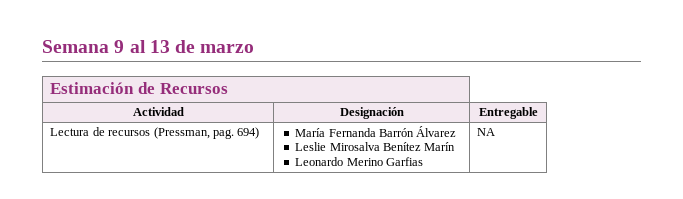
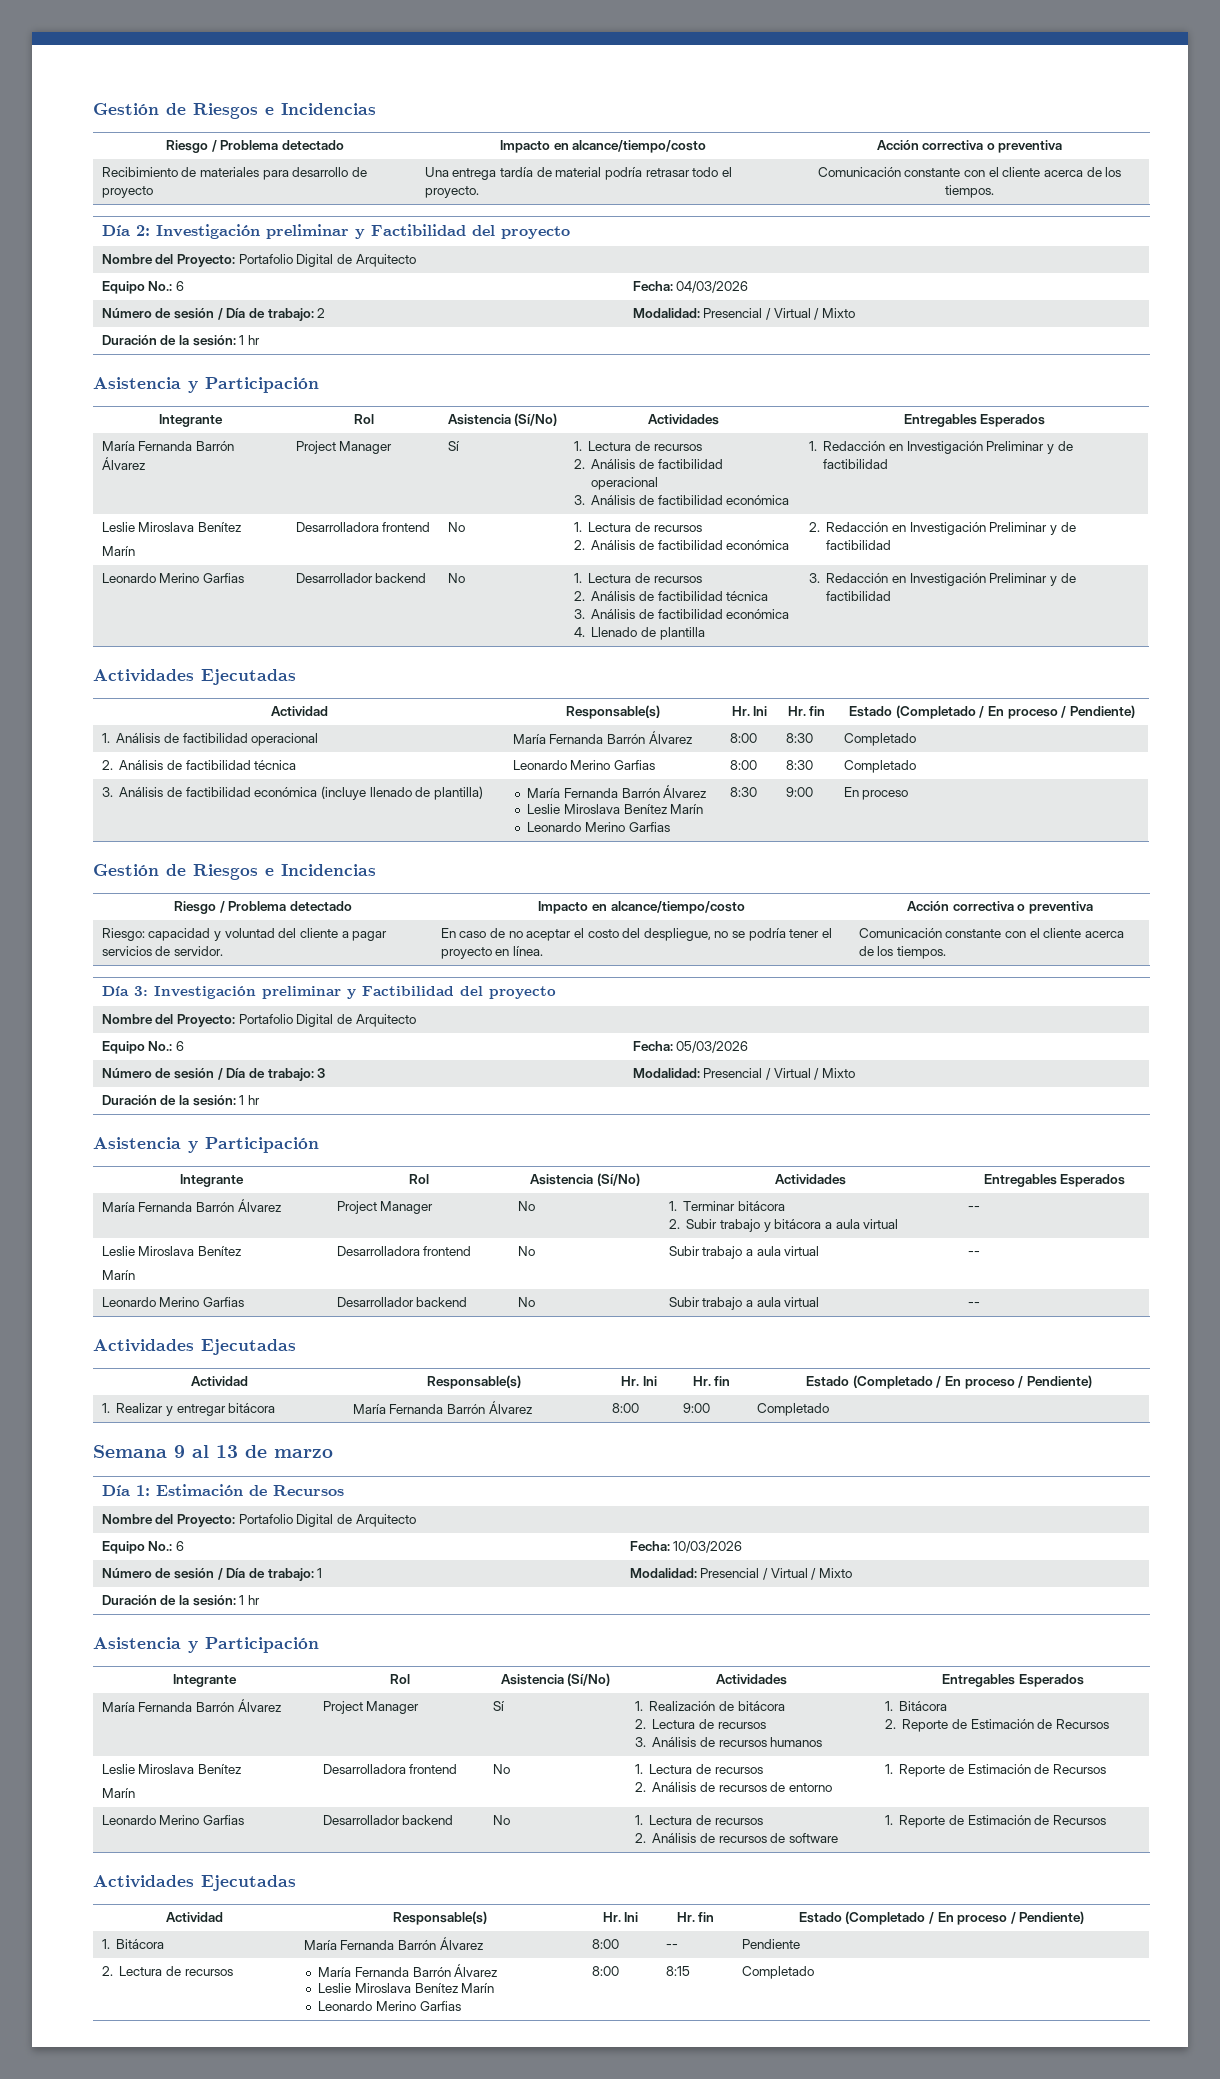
(42, 46) none -> [93,103,376,119] [166,140,344,153] [499,140,707,153] [876,140,1063,153] [101,167,367,180] [101,186,153,198] [424,167,732,180] [424,186,479,198] [817,167,1122,177] [945,185,994,198] [101,224,570,239] [101,254,416,267] [101,281,184,294] [632,281,749,293] [101,308,326,321] [632,308,855,320] [101,335,260,346] [93,377,319,393] [159,414,223,427] [353,414,374,424] [447,413,558,426] [647,414,719,425] [903,414,1046,427] [101,441,234,451] [101,457,145,470] [295,441,393,454] [447,441,460,451] [573,441,702,451] [573,459,723,469] [591,477,659,490] [573,495,790,505] [808,441,1073,454] [823,459,889,469] [101,522,241,532] [101,546,135,556] [295,522,431,532] [447,522,465,532] [573,522,702,532] [573,540,790,550] [808,522,1076,535] [826,540,892,550] [101,573,244,583] [295,573,427,583] [447,573,465,583] [573,573,702,583] [573,591,769,601] [573,609,790,619] [573,627,705,640] [808,573,1076,586] [826,591,892,601] [93,669,296,685] [270,706,328,716] [566,705,660,719] [731,706,768,716] [787,706,826,716] [849,705,1135,719] [101,733,319,746] [512,731,692,744] [729,733,757,743] [785,733,813,743] [843,733,916,746] [101,760,297,770] [512,760,655,770] [729,760,757,770] [785,760,813,770] [843,760,916,773] [101,786,483,800] [527,785,707,798] [527,804,704,814] [527,822,670,832] [729,787,757,797] [785,787,813,797] [843,787,909,800] [93,864,376,880] [174,901,352,914] [538,901,745,914] [907,901,1093,914] [101,928,388,941] [101,946,223,956] [440,928,833,941] [440,946,543,959] [858,928,1124,938] [858,946,946,959] [101,986,556,999] [101,1014,416,1027] [101,1041,184,1054] [632,1041,749,1053] [101,1068,326,1081] [632,1068,855,1080] [101,1095,260,1106] [93,1137,319,1153] [179,1174,244,1187] [409,1174,429,1184] [530,1173,640,1186] [774,1174,846,1185] [983,1174,1126,1187] [101,1199,281,1212] [336,1201,434,1214] [517,1201,535,1211] [668,1201,786,1211] [668,1219,899,1232] [967,1206,980,1211] [101,1246,241,1256] [101,1270,135,1280] [336,1246,472,1256] [517,1246,535,1256] [668,1246,820,1259] [967,1251,980,1256] [101,1297,244,1307] [336,1297,468,1307] [517,1297,535,1307] [668,1297,820,1310] [967,1302,980,1307] [93,1339,296,1355] [190,1376,248,1386] [427,1375,521,1389] [621,1376,657,1386] [692,1376,731,1386] [806,1375,1092,1389] [101,1403,276,1416] [352,1401,532,1414] [611,1403,639,1413] [682,1403,710,1413] [756,1403,829,1416] Gestión de Riesgos e Incidencias // Riesgo / Problema detectado | Impacto en alcance/tiempo/costo | Acción correctiva o preventiva // Recibimiento de materiales para desarrollo de proyecto | Una entrega tardía de material podría retrasar todo el proyecto. | Comunicación constante con el cliente acerca de los tiempos. // Día 2: Investigación preliminar y Factibilidad del proyecto // Nombre del Proyecto: Portafolio Digital de Arquitecto // Equipo No.: 6 | Fecha: 04/03/2026 // Número de sesión / Día de trabajo: 2 | Modalidad: Presencial / Virtual / Mixto // Duración de la sesión: 1 hr // Asistencia y Participación // Integrante | Rol | Asistencia (Sí/No) | Actividades | Entregables Esperados // María Fernanda Barrón Álvarez | Project Manager | Sí | 1. Lectura de recursos // 2. Análisis de factibilidad operacional // 3. Análisis de factibilidad económica | 1. Redacción en Investigación Preliminar y de factibilidad // Leslie Miroslava Benítez // Marín | Desarrolladora frontend | No | 1. Lectura de recursos // 2. Análisis de factibilidad económica | 2. Redacción en Investigación Preliminar y de factibilidad // Leonardo Merino Garfias | Desarrollador backend | No | 1. Lectura de recursos // 2. Análisis de factibilidad técnica // 3. Análisis de factibilidad económica // 4. Llenado de plantilla | 3. Redacción en Investigación Preliminar y de factibilidad // Actividades Ejecutadas // Actividad | Responsable(s) | Hr. Ini | Hr. fin | Estado (Completado / En proceso / Pendiente) // 1. Análisis de factibilidad operacional | María Fernanda Barrón Álvarez | 8:00 | 8:30 | Completado // 2. Análisis de factibilidad técnica | Leonardo Merino Garfias | 8:00 | 8:30 | Completado // 3. Análisis de factibilidad económica (incluye llenado de plantilla) | María Fernanda Barrón Álvarez // Leslie Miroslava Benítez Marín // Leonardo Merino Garfias | 8:30 | 9:00 | En proceso // Gestión de Riesgos e Incidencias // Riesgo / Problema detectado | Impacto en alcance/tiempo/costo | Acción correctiva o preventiva // Riesgo: capacidad y voluntad del cliente a pagar servicios de servidor. | En caso de no aceptar el costo del despliegue, no se podría tener el proyecto en línea. | Comunicación constante con el cliente acerca de los tiempos. // Día 3: Investigación preliminar y Factibilidad del proyecto // Nombre del Proyecto: Portafolio Digital de Arquitecto // Equipo No.: 6 | Fecha: 05/03/2026 // Número de sesión / Día de trabajo: 3 | Modalidad: Presencial / Virtual / Mixto // Duración de la sesión: 1 hr // Asistencia y Participación // Integrante | Rol | Asistencia (Sí/No) | Actividades | Entregables Esperados // María Fernanda Barrón Álvarez | Project Manager | No | 1. Terminar bitácora // 2. Subir trabajo y bitácora a aula virtual | -- // Leslie Miroslava Benítez // Marín | Desarrolladora frontend | No | Subir trabajo a aula virtual | -- // Leonardo Merino Garfias | Desarrollador backend | No | Subir trabajo a aula virtual | -- // Actividades Ejecutadas // Actividad | Responsable(s) | Hr. Ini | Hr. fin | Estado (Completado / En proceso / Pendiente) // 1. Realizar y entregar bitácora | María Fernanda Barrón Álvarez | 8:00 | 9:00 | Completado //
[50,82,228,94] [132,107,184,116] [339,107,404,119] [478,107,538,119] [50,127,260,139] [295,126,457,137] [295,142,456,151] [295,157,423,166] [477,128,496,136] Estimación de Recursos // Actividad | Designación | Entregable // Lectura de recursos (Pressman, pag. 694) | María Fernanda Barrón Álvarez // Leslie Mirosalva Benítez Marín // Leonardo Merino Garfias | NA -> [101,1484,344,1496] [101,1514,416,1527] [101,1541,184,1554] [629,1541,743,1553] [101,1568,323,1581] [629,1568,852,1580] [101,1595,260,1606] [93,1637,319,1653] [172,1674,237,1687] [389,1674,410,1684] [500,1673,611,1686] [716,1674,787,1685] [942,1674,1084,1687] [101,1699,281,1712] [322,1701,420,1714] [492,1701,505,1711] [634,1701,785,1711] [634,1719,766,1729] [634,1737,823,1747] [884,1701,948,1711] [884,1719,1109,1732] [101,1764,241,1774] [101,1788,135,1798] [322,1764,458,1774] [492,1764,510,1774] [634,1764,763,1774] [634,1782,832,1792] [884,1764,1106,1777] [101,1815,244,1825] [322,1815,454,1825] [492,1815,510,1825] [634,1815,763,1825] [634,1833,838,1843] [884,1815,1106,1828] [93,1875,296,1891] [166,1912,223,1922] [392,1911,487,1925] [602,1912,639,1922] [676,1912,715,1922] [798,1911,1085,1925] [101,1939,165,1949] [303,1937,483,1950] [591,1939,619,1949] [665,1944,678,1949] [741,1939,800,1949] [101,1966,233,1976] [318,1964,498,1977] [318,1983,495,1993] [318,2001,461,2011] [591,1966,619,1976] [665,1966,690,1976] [741,1966,814,1979] Día 1: Estimación de Recursos // Nombre del Proyecto: Portafolio Digital de Arquitecto // Equipo No.: 6 | Fecha: 10/03/2026 // Número de sesión / Día de trabajo: 1 | Modalidad: Presencial / Virtual / Mixto // Duración de la sesión: 1 hr // Asistencia y Participación // Integrante | Rol | Asistencia (Sí/No) | Actividades | Entregables Esperados // María Fernanda Barrón Álvarez | Project Manager | Sí | 1. Realización de bitácora // 2. Lectura de recursos // 3. Análisis de recursos humanos | 1. Bitácora // 2. Reporte de Estimación de Recursos // Leslie Miroslava Benítez // Marín | Desarrolladora frontend | No | 1. Lectura de recursos // 2. Análisis de recursos de entorno | 1. Reporte de Estimación de Recursos // Leonardo Merino Garfias | Desarrollador backend | No | 1. Lectura de recursos // 2. Análisis de recursos de software | 1. Reporte de Estimación de Recursos // Actividades Ejecutadas // Actividad | Responsable(s) | Hr. Ini | Hr. fin | Estado (Completado / En proceso / Pendiente) // 1. Bitácora | María Fernanda Barrón Álvarez | 8:00 | -- | Pendiente // 2. Lectura de recursos | María Fernanda Barrón Álvarez // Leslie Miroslava Benítez Marín // Leonardo Merino Garfias | 8:00 | 8:15 | Completado

